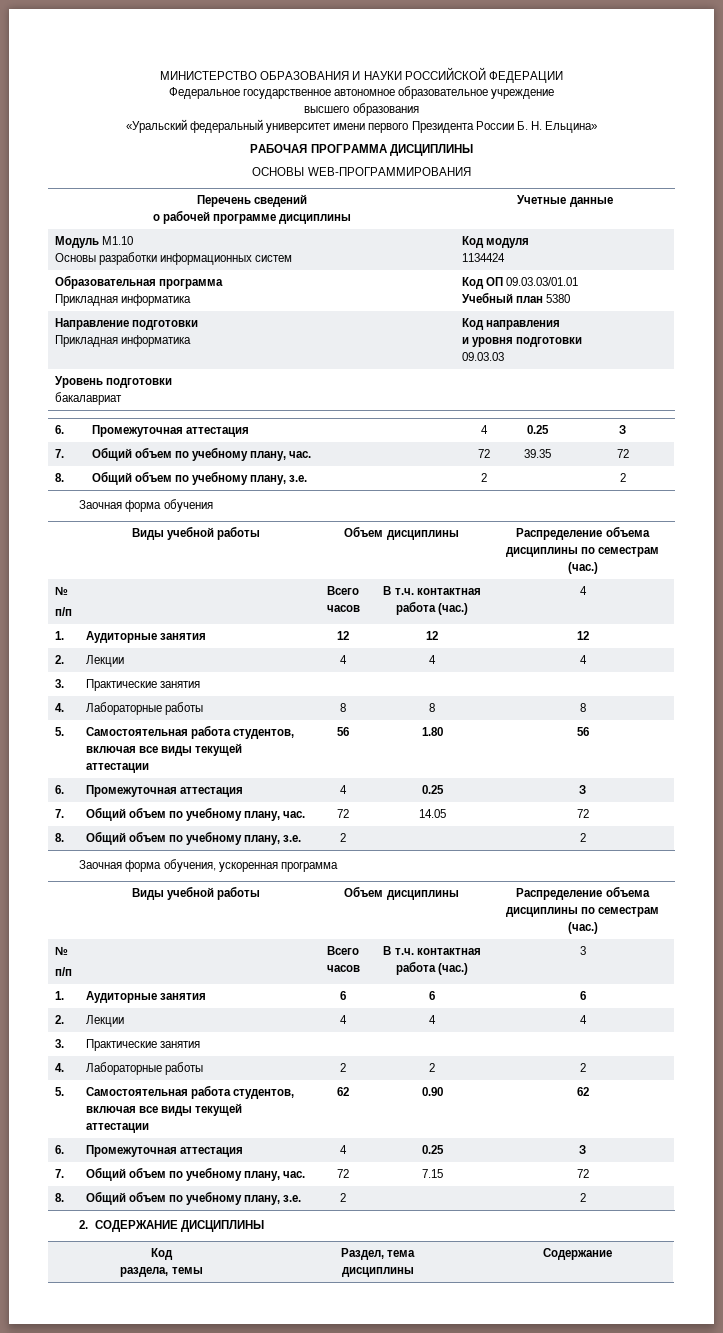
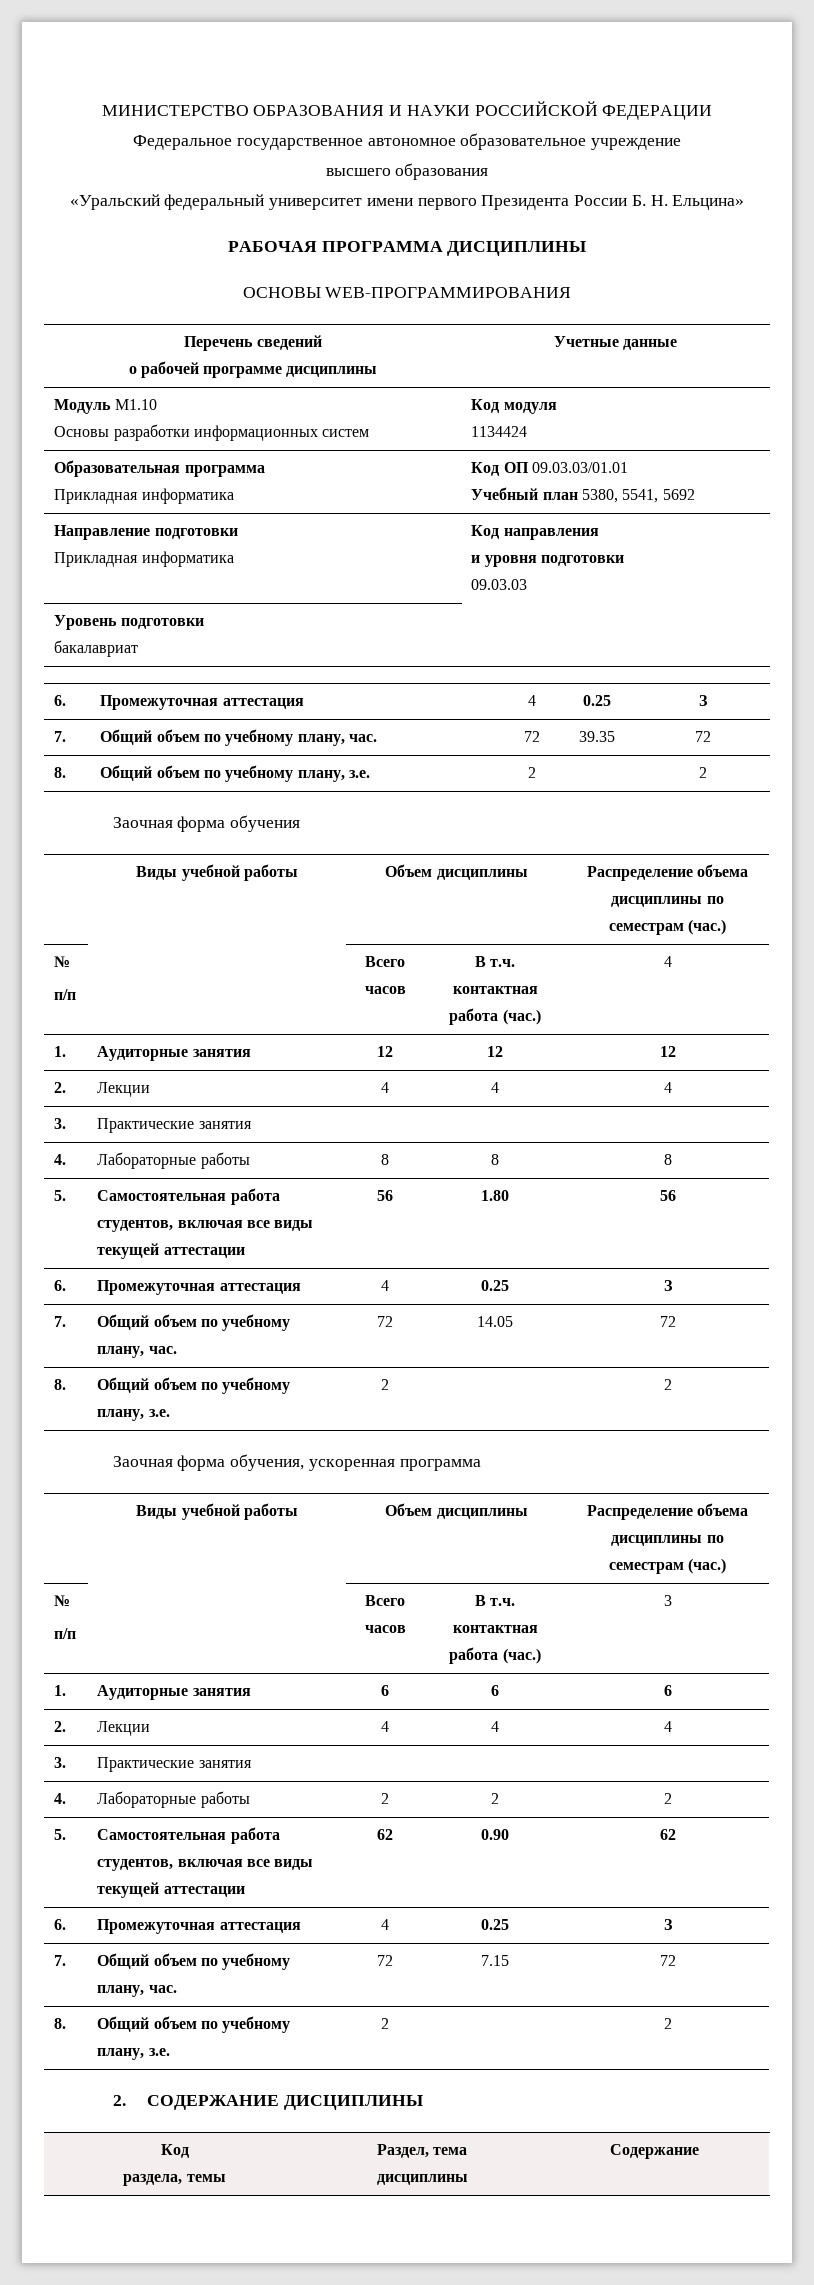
[546,294,571,303] 5380 -> [582,489,695,503] 5380, 5541, 5692

